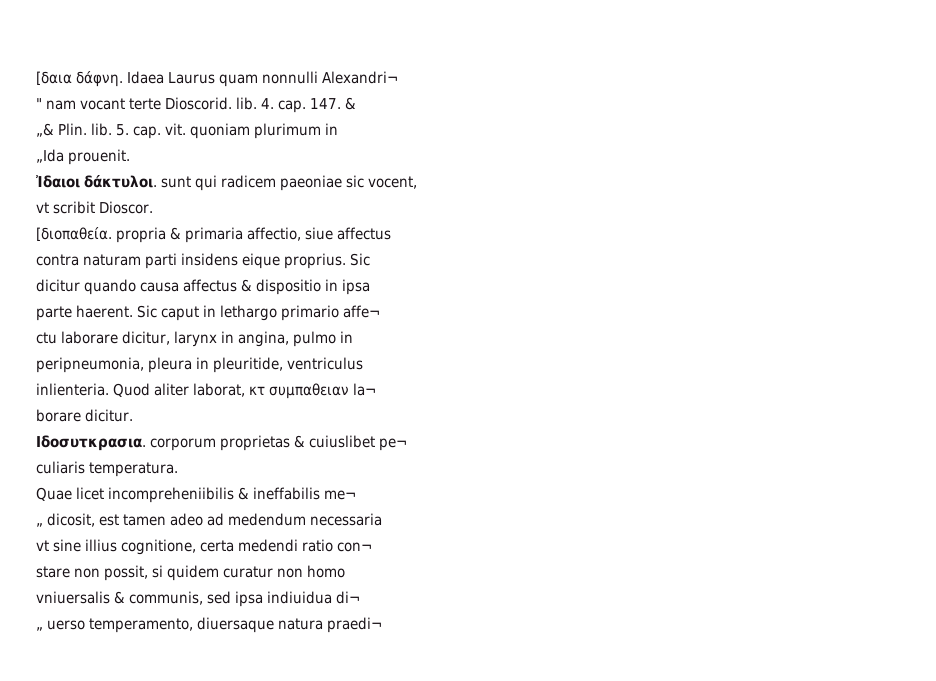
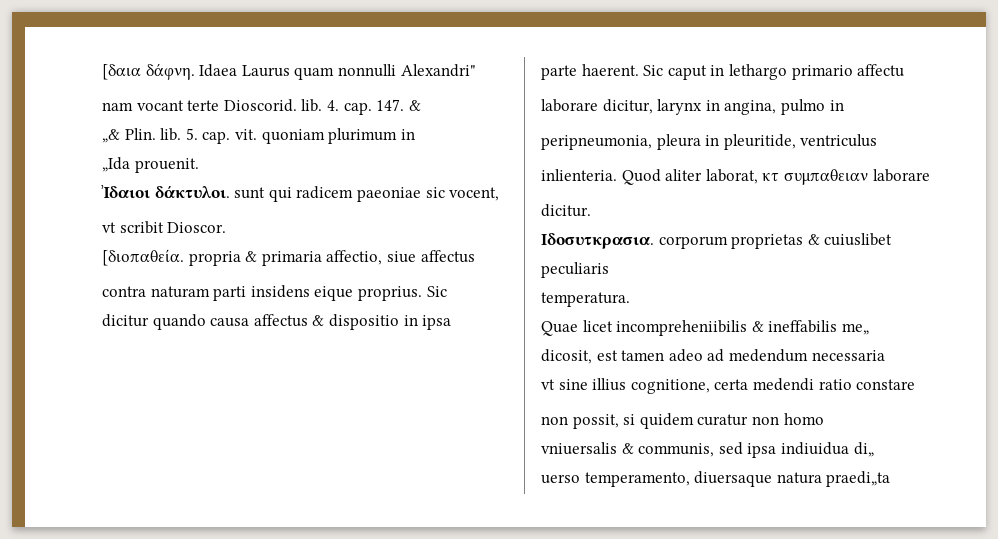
[322,71,399,84] [36,98,42,109] Alexandri¬ // " -> [400,64,476,77] Alexandri" //
[343,305,381,318] [36,332,57,344] affe¬ // ctu -> [857,64,905,77] affectu //
[353,383,377,396] [36,409,81,422] la¬ // borare -> [872,169,930,182] laborare //
[379,438,408,451] [36,461,85,474] pe¬ // culiaris -> [541,262,609,278] peculiaris //
[324,490,357,500] [36,523,43,527] me¬ // „ -> [841,323,869,335] me„ //
[337,542,373,552] [36,566,70,578] con¬ // stare -> [856,379,916,390] constare //
[336,591,361,604] [36,627,43,631] di¬ // „ -> [853,442,874,457] di„ //
[327,617,383,633] praedi¬ -> [826,471,891,487] praedi„ta

